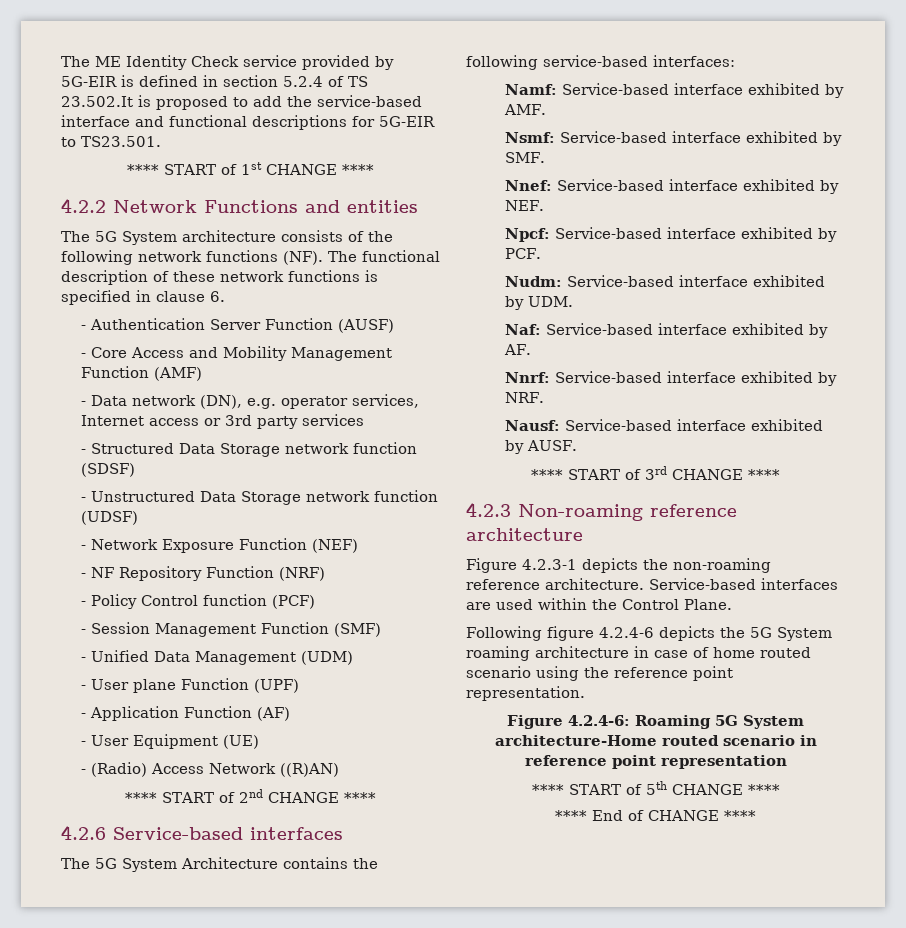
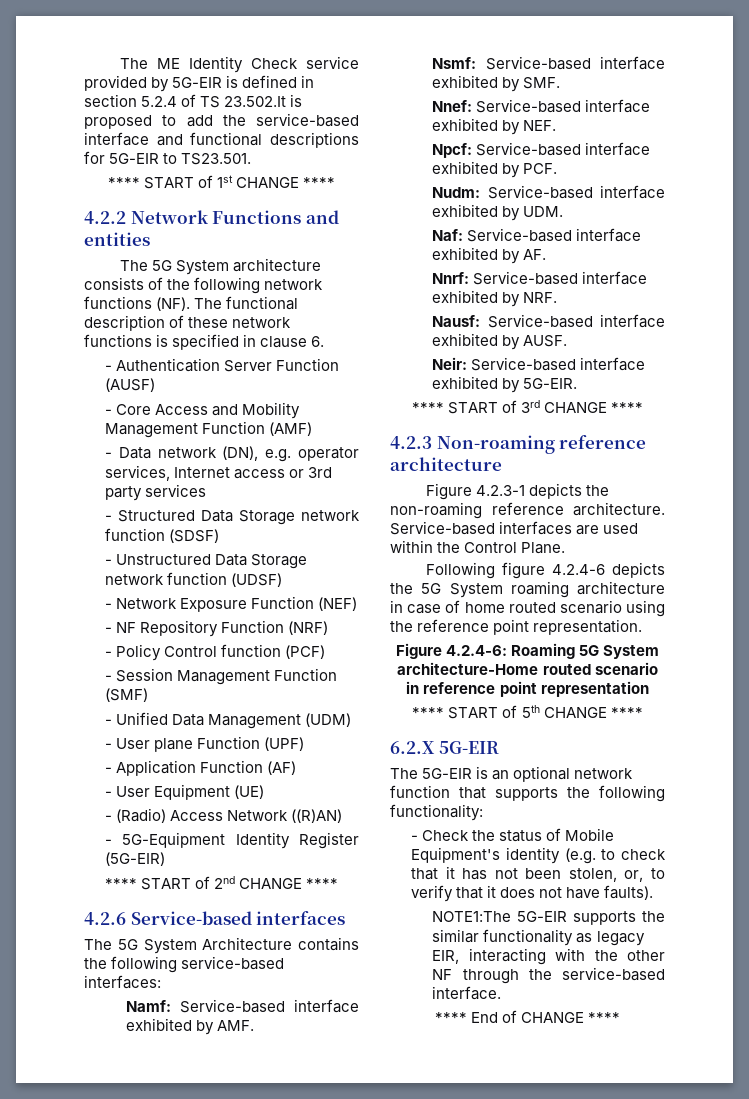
(339, 770) none -> [105,832,359,849] [105,852,166,866] // - 5G-Equipment Identity Register (5G-EIR)
(578, 445) none -> [432,357,646,371] [432,376,578,393] // Neir: Service-based interface exhibited by 5G-EIR.
(780, 789) none -> [390,741,499,754] [390,766,634,782] [390,785,665,802] [390,804,483,821] [411,828,615,842] [411,847,666,864] [411,866,665,882] [411,885,654,902] [432,911,665,925] [432,929,645,946] [432,948,665,965] [432,967,665,984] [432,986,502,1000] // 6.2.X 5G-EIR // The 5G-EIR is an optional network function that supports the following functionality: // - Check the status of Mobile Equipment's identity (e.g. to check that it has not been stolen, or, to verify that it does not have faults). // NOTE1:The 5G-EIR supports the similar functionality as legacy EIR, interacting with the other NF through the service-based interface.

